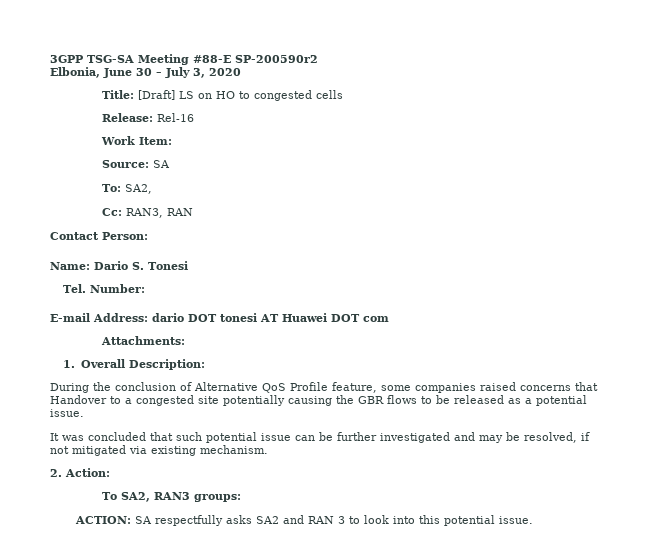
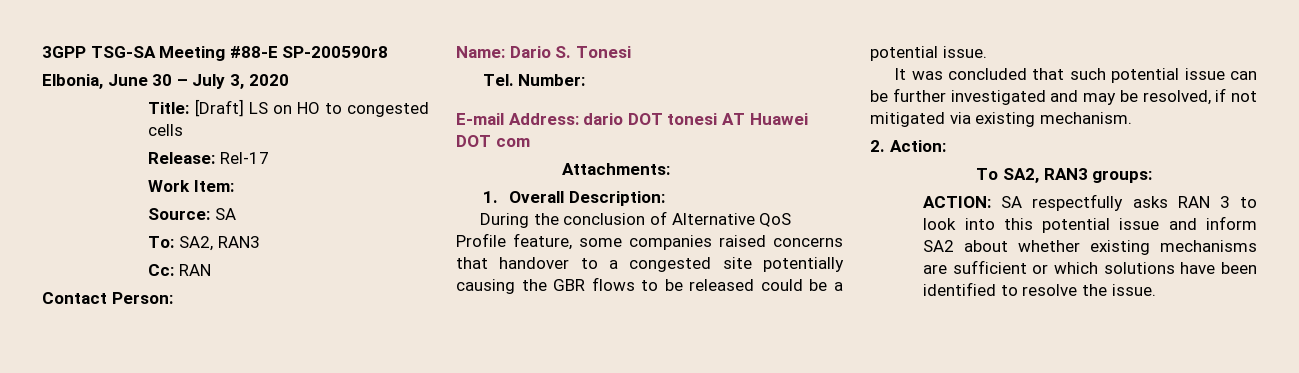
[235,55,318,63] SP-200590r2 -> [282,46,389,58] SP-200590r8
[157,113,195,122] Rel-16 -> [219,152,269,164] Rel-17
(153, 189) none -> [217,236,260,248] RAN3
[126,208,164,218] RAN3, -> (175, 270) none
[50,395,107,404] Handover -> [499,257,570,269] handover
[508,398,521,404] as -> [760,279,828,291] could be
[256,515,305,524] SA2 and -> (1168, 202) none
(496, 520) none -> [1119,216,1257,230] [923,240,1257,255] [923,260,1257,274] [923,282,1107,296] issue and inform SA2 about whether existing mechanisms are sufficient or which solutions have been identified to resolve the

